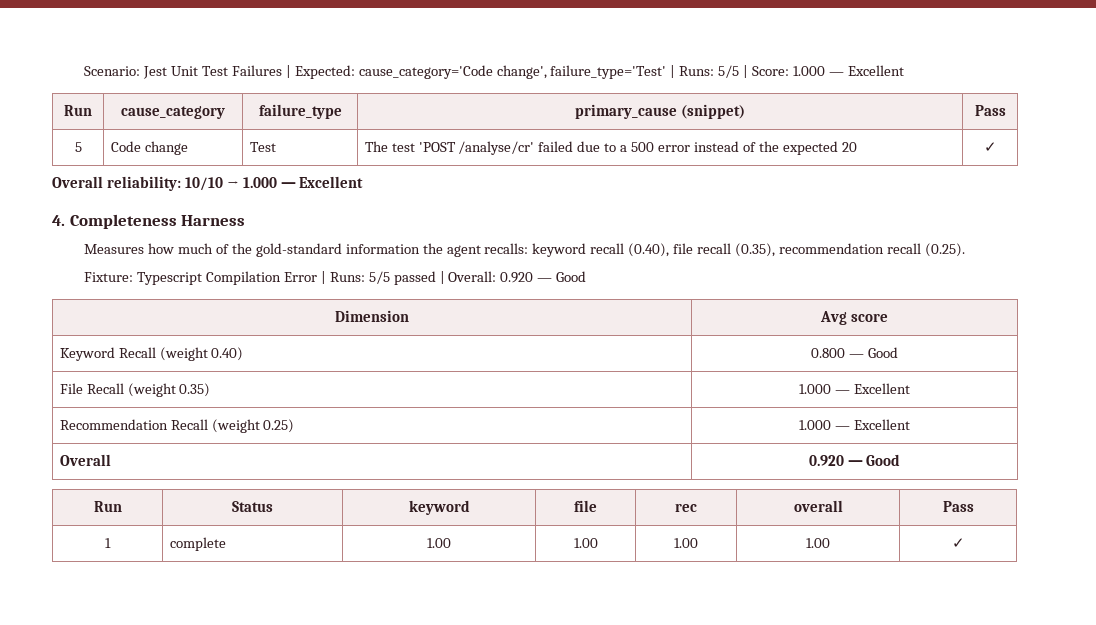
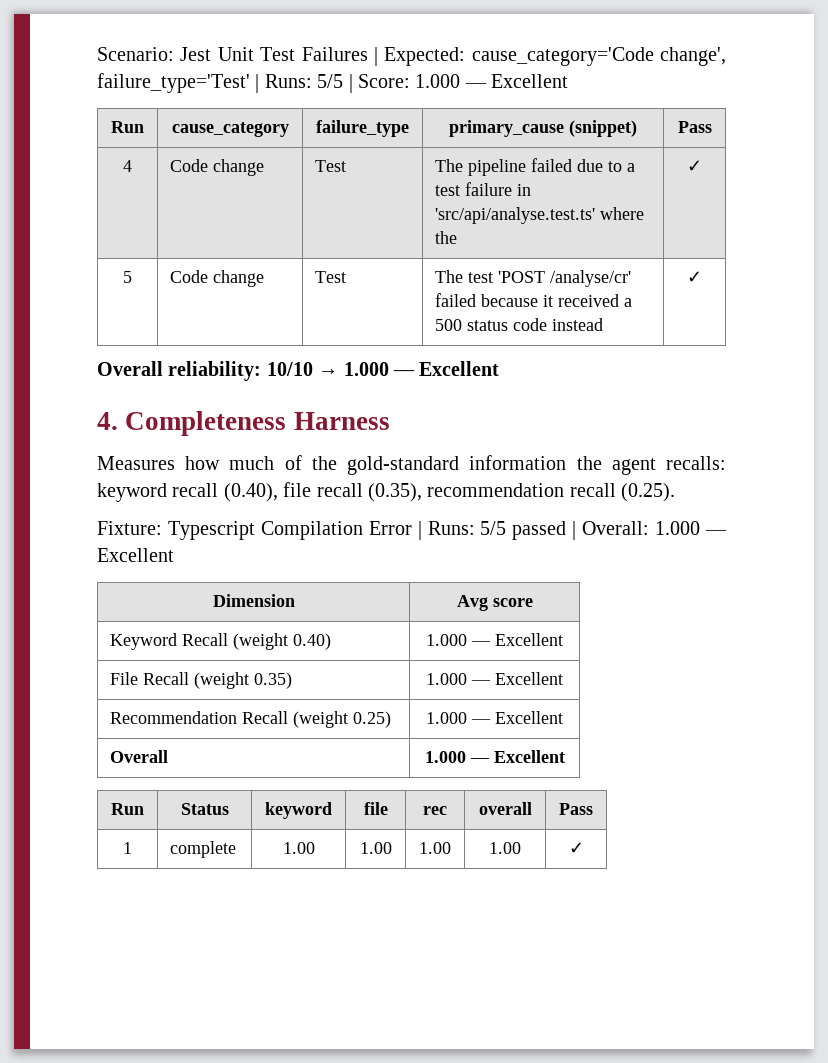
(1006, 110) none -> [123,160,132,172] [170,159,265,176] [315,160,347,172] [435,158,636,176] [435,182,532,196] [435,207,645,224] [435,231,458,244] [687,160,702,172] // 4 | Code change | Test | The pipeline failed due to a test failure in 'src/api/analyse.test.ts' where the | ✓
[577,141,857,155] due to a 500 error instead of the expected 20 -> [481,294,633,307] [435,318,604,331] because it received a 500 status code instead
[500,271,587,283] 0.920 — Good -> [655,521,728,535] [97,548,174,562] 1.000 — Excellent
[811,347,898,358] 0.800 — Good -> [426,633,563,646] 1.000 — Excellent
[808,454,901,466] 0.920 — Good -> [424,750,565,763] 1.000 — Excellent

